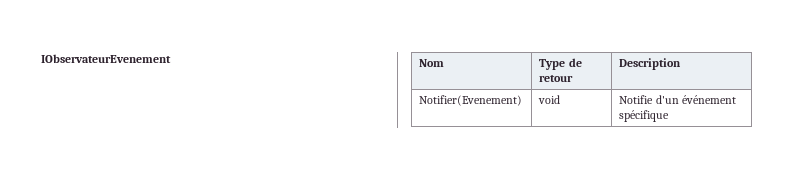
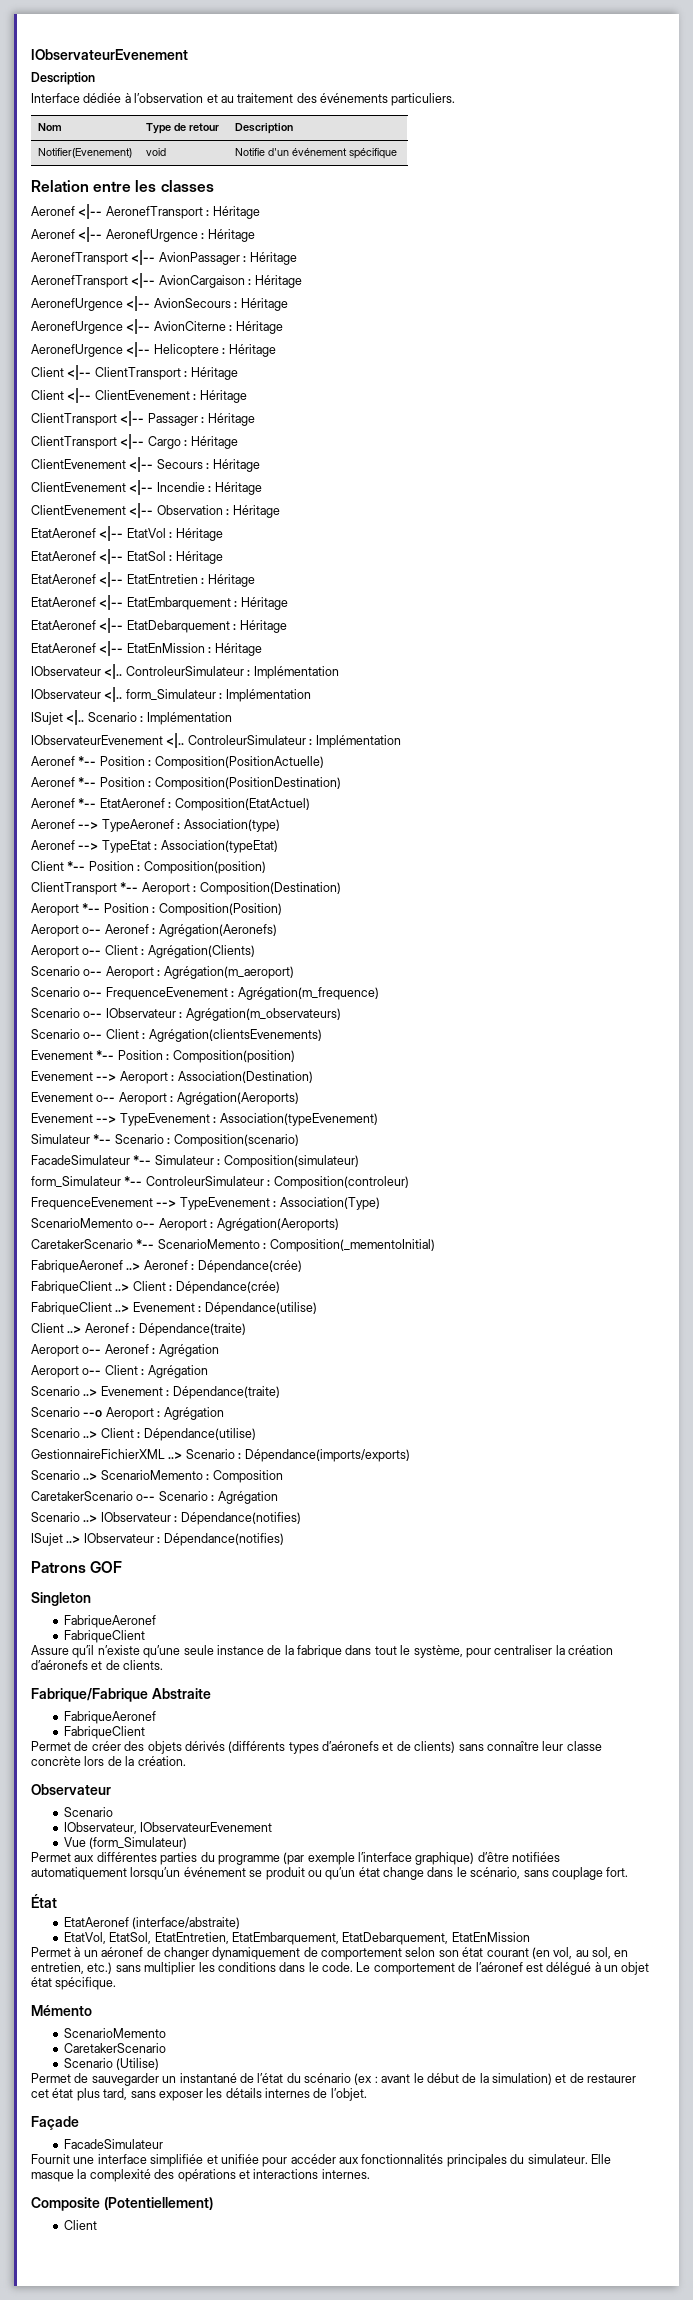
[41,54,171,63] IObservateurEvenement -> [31,49,188,60] [31,72,95,85] [31,93,456,106] IObservateurEvenement // Description // Interface dédiée à l’observation et au traitement des événements particuliers.
(670, 116) none -> [31,180,214,192] [31,204,260,219] [31,227,255,242] [31,250,297,265] [31,273,302,288] [31,296,288,311] [31,319,283,334] [31,342,276,357] [31,365,238,380] [31,388,247,403] [31,411,255,426] [31,434,238,449] [31,457,260,472] [31,480,262,495] [31,503,280,518] [31,526,223,541] [31,549,223,564] [31,572,255,587] [31,595,288,610] [31,618,287,633] [31,641,262,656] [31,664,339,679] [31,687,311,702] [31,710,232,725] [31,733,401,748] [31,756,324,769] [31,777,341,790] [31,798,310,811] [31,819,280,832] [31,840,278,853] [31,861,266,874] [31,882,341,895] [31,903,282,916] [31,924,277,937] [31,945,255,958] [31,966,294,979] [31,987,379,1000] [31,1008,341,1021] [31,1029,322,1042] [31,1050,295,1063] [31,1071,313,1084] [31,1092,299,1105] [31,1113,378,1126] [31,1134,299,1147] [31,1155,359,1168] [31,1176,409,1189] [31,1197,380,1210] [31,1218,339,1231] [31,1239,435,1252] [31,1260,302,1273] [31,1281,280,1294] [31,1302,317,1315] [31,1323,246,1336] [31,1344,219,1357] [31,1365,208,1378] [31,1386,280,1399] [31,1407,224,1420] [31,1428,256,1441] [31,1449,410,1462] [31,1470,283,1483] [31,1491,278,1504] [31,1512,301,1525] [31,1533,284,1546] [31,1561,123,1573] [31,1592,91,1606] [63,1615,156,1628] [63,1630,145,1643] [31,1645,613,1658] [31,1660,164,1670] [31,1688,211,1702] [63,1711,156,1724] [63,1726,145,1739] [31,1741,602,1754] [31,1756,186,1766] [31,1784,111,1795] [63,1807,113,1817] [63,1822,273,1834] [63,1837,188,1849] [31,1852,561,1865] [31,1867,629,1880] [31,1894,57,1908] [63,1917,241,1929] [63,1932,530,1945] [31,1947,629,1960] [31,1962,650,1975] [31,1977,117,1990] [31,2005,92,2016] [63,2028,166,2038] [63,2043,166,2053] [63,2058,160,2070] [31,2073,637,2086] [31,2088,367,2101] [31,2116,79,2130] [63,2139,163,2149] [31,2154,611,2167] [31,2169,370,2182] [31,2197,213,2211] [63,2220,97,2230] // Relation entre les classes // Aeronef <|-- AeronefTransport : Héritage // Aeronef <|-- AeronefUrgence : Héritage // AeronefTransport <|-- AvionPassager : Héritage // AeronefTransport <|-- AvionCargaison : Héritage // AeronefUrgence <|-- AvionSecours : Héritage // AeronefUrgence <|-- AvionCiterne : Héritage // AeronefUrgence <|-- Helicoptere : Héritage // Client <|-- ClientTransport : Héritage // Client <|-- ClientEvenement : Héritage // ClientTransport <|-- Passager : Héritage // ClientTransport <|-- Cargo : Héritage // ClientEvenement <|-- Secours : Héritage // ClientEvenement <|-- Incendie : Héritage // ClientEvenement <|-- Observation : Héritage // EtatAeronef <|-- EtatVol : Héritage // EtatAeronef <|-- EtatSol : Héritage // EtatAeronef <|-- EtatEntretien : Héritage // EtatAeronef <|-- EtatEmbarquement : Héritage // EtatAeronef <|-- EtatDebarquement : Héritage // EtatAeronef <|-- EtatEnMission : Héritage // IObservateur <|.. ControleurSimulateur : Implémentation // IObservateur <|.. form_Simulateur : Implémentation // ISujet <|.. Scenario : Implémentation // IObservateurEvenement <|.. ControleurSimulateur : Implémentation // Aeronef *-- Position : Composition(PositionActuelle) // Aeronef *-- Position : Composition(PositionDestination) // Aeronef *-- EtatAeronef : Composition(EtatActuel) // Aeronef --> TypeAeronef : Association(type) // Aeronef --> TypeEtat : Association(typeEtat) // Client *-- Position : Composition(position) // ClientTransport *-- Aeroport : Composition(Destination) // Aeroport *-- Position : Composition(Position) // Aeroport o-- Aeronef : Agrégation(Aeronefs) // Aeroport o-- Client : Agrégation(Clients) // Scenario o-- Aeroport : Agrégation(m_aeroport) // Scenario o-- FrequenceEvenement : Agrégation(m_frequence) // Scenario o-- IObservateur : Agrégation(m_observateurs) // Scenario o-- Client : Agrégation(clientsEvenements) // Evenement *-- Position : Composition(position) // Evenement --> Aeroport : Association(Destination) // Evenement o-- Aeroport : Agrégation(Aeroports) // Evenement --> TypeEvenement : Association(typeEvenement) // Simulateur *-- Scenario : Composition(scenario) // FacadeSimulateur *-- Simulateur : Composition(simulateur) // form_Simulateur *-- ControleurSimulateur : Composition(controleur) // FrequenceEvenement --> TypeEvenement : Association(Type) // ScenarioMemento o-- Aeroport : Agrégation(Aeroports) // CaretakerScenario *-- ScenarioMemento : Composition(_mementoInitial) // FabriqueAeronef ..> Aeronef : Dépendance(crée) // FabriqueClient ..> Client : Dépendance(crée) // FabriqueClient ..> Evenement : Dépendance(utilise) // Client ..> Aeronef : Dépendance(traite) // Aeroport o-- Aeronef : Agrégation // Aeroport o-- Client : Agrégation // Scenario ..> Evenement : Dépendance(traite) // Scenario --o Aeroport : Agrégation // Scenario ..> Client : Dépendance(utilise) // GestionnaireFichierXML ..> Scenario : Dépendance(imports/exports) // Scenario ..> ScenarioMemento : Composition // CaretakerScenario o-- Scenario : Agrégation // Scenario ..> IObservateur : Dépendance(notifies) // ISujet ..> IObservateur : Dépendance(notifies) // Patrons GOF // Singleton // FabriqueAeronef // FabriqueClient // Assure qu’il n’existe qu’une seule instance de la fabrique dans tout le système, pour centraliser la création d’aéronefs et de clients. // Fabrique/Fabrique Abstraite // FabriqueAeronef // FabriqueClient // Permet de créer des objets dérivés (différents types d’aéronefs et de clients) sans connaître leur classe concrète lors de la création. // Observateur // Scenario // IObservateur, IObservateurEvenement // Vue (form_Simulateur) // Permet aux différentes parties du programme (par exemple l’interface graphique) d’être notifiées automatiquement lorsqu’un événement se produit ou qu’un état change dans le scénario, sans couplage fort. // État // EtatAeronef (interface/abstraite) // EtatVol, EtatSol, EtatEntretien, EtatEmbarquement, EtatDebarquement, EtatEnMission // Permet à un aéronef de changer dynamiquement de comportement selon son état courant (en vol, au sol, en entretien, etc.) sans multiplier les conditions dans le code. Le comportement de l’aéronef est délégué à un objet état spécifique. // Mémento // ScenarioMemento // CaretakerScenario // Scenario (Utilise) // Permet de sauvegarder un instantané de l’état du scénario (ex : avant le début de la simulation) et de restaurer cet état plus tard, sans exposer les détails internes de l’objet. // Façade // FacadeSimulateur // Fournit une interface simplifiée et unifiée pour accéder aux fonctionnalités principales du simulateur. Elle masque la complexité des opérations et interactions internes. // Composite (Potentiellement) // Client

